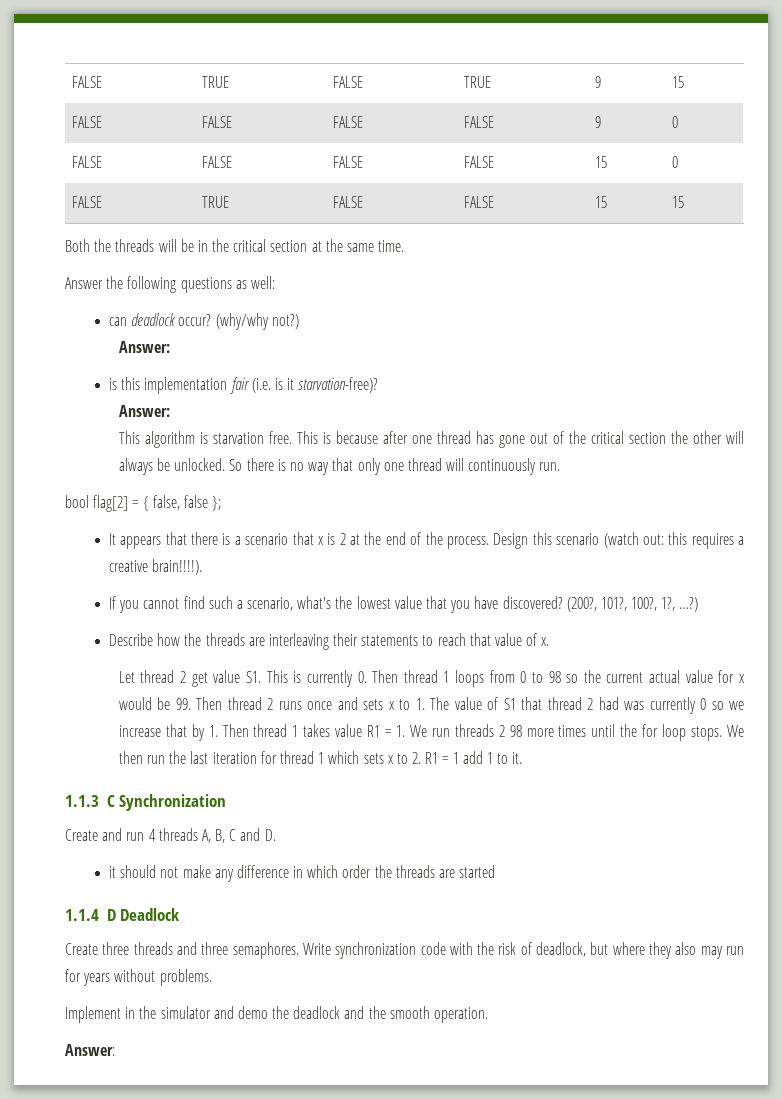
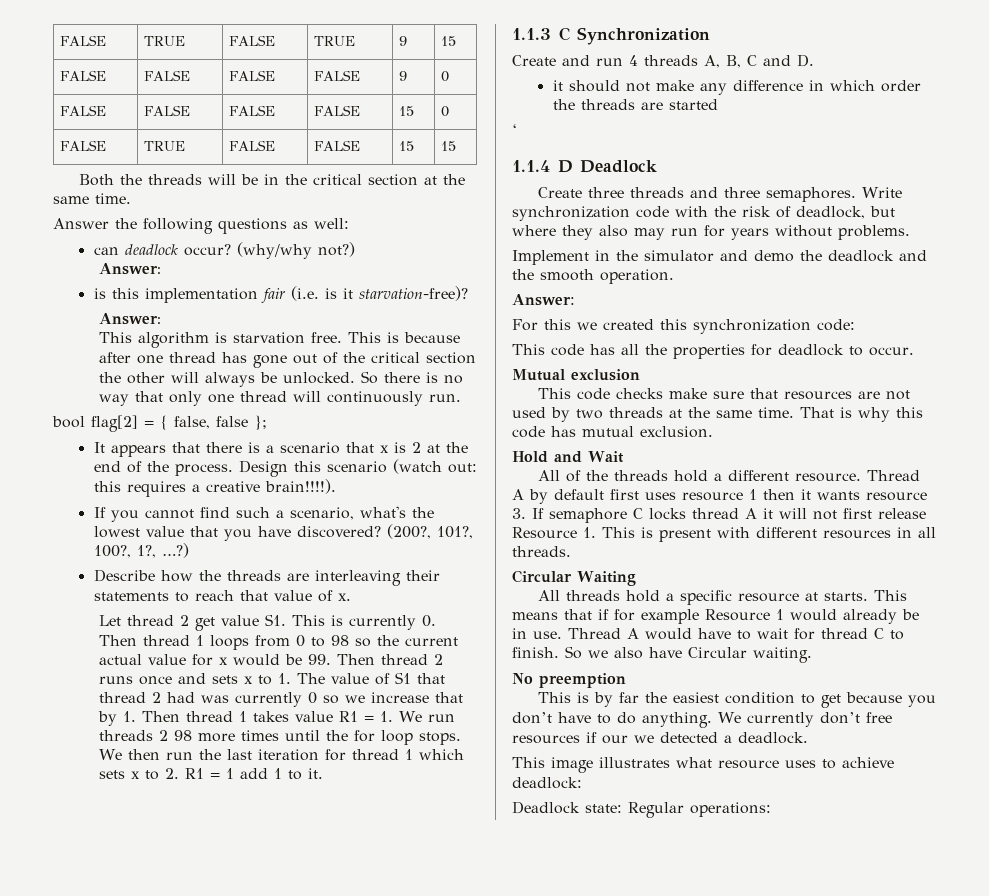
(496, 871) none -> [512,124,518,135] // ‘
(115, 1050) none -> [512,319,855,334] [512,344,914,359] [512,369,640,381] [537,388,910,400] [512,407,923,422] [512,426,713,438] [512,451,624,463] [537,470,920,482] [512,489,927,504] [512,508,926,523] [512,527,936,542] [512,546,571,557] [512,570,636,586] [537,590,907,605] [512,609,919,624] [512,628,904,640] [512,646,812,663] [512,673,626,688] [537,692,936,708] [512,712,892,728] [512,732,808,744] [512,757,894,773] [512,777,582,789] [512,801,771,818] // For this we created this synchronization code: // This code has all the properties for deadlock to occur. // Mutual exclusion // This code checks make sure that resources are not used by two threads at the same time. That is why this code has mutual exclusion. // Hold and Wait // All of the threads hold a different resource. Thread A by default first uses resource 1 then it wants resource 3. If semaphore C locks thread A it will not first release Resource 1. This is present with different resources in all threads. // Circular Waiting // All threads hold a specific resource at starts. This means that if for example Resource 1 would already be in use. Thread A would have to wait for thread C to finish. So we also have Circular waiting. // No preemption // This is by far the easiest condition to get because you don’t have to do anything. We currently don’t free resources if our we detected a deadlock. // This image illustrates what resource uses to achieve deadlock: // Deadlock state: Regular operations:

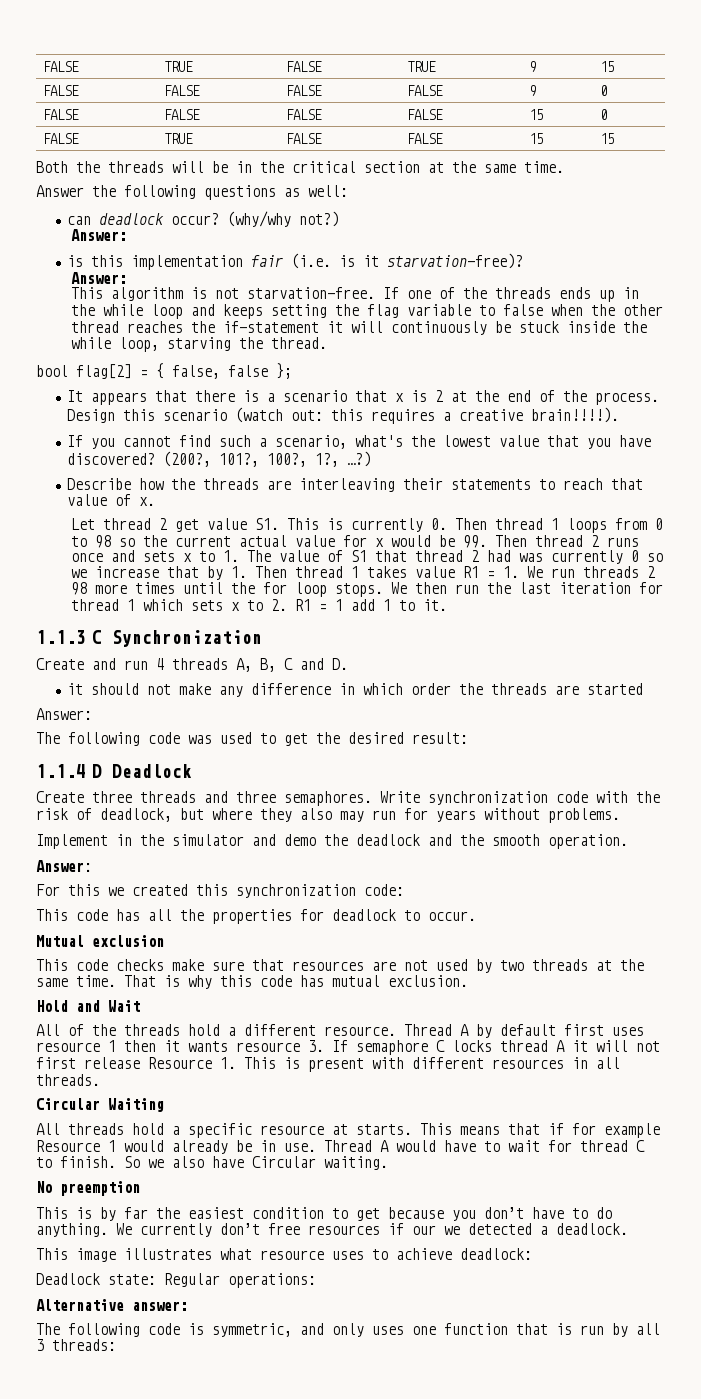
[233,332,461,344] [99,352,477,368] [99,371,464,387] [99,391,462,406] starvation free. This is because after one thread has gone out of the critical section the other will always be unlocked. So there is no way that only one thread will continuously run. -> [214,287,639,302] [70,304,663,319] [70,321,647,335] [70,337,327,352] not starvation-free. If one of the threads ends up in the while loop and keeps setting the flag variable to false when the other thread reaches the if-statement it will continuously be stuck inside the while loop, starving the thread.
[512,124,518,135] ‘ -> [36,708,92,720] [36,732,468,746] Answer: // The following code was used to get the desired result:
(771, 809) none -> [36,1299,188,1311] [36,1323,660,1337] [36,1339,116,1351] // Alternative answer: // The following code is symmetric, and only uses one function that is run by all 3 threads:

